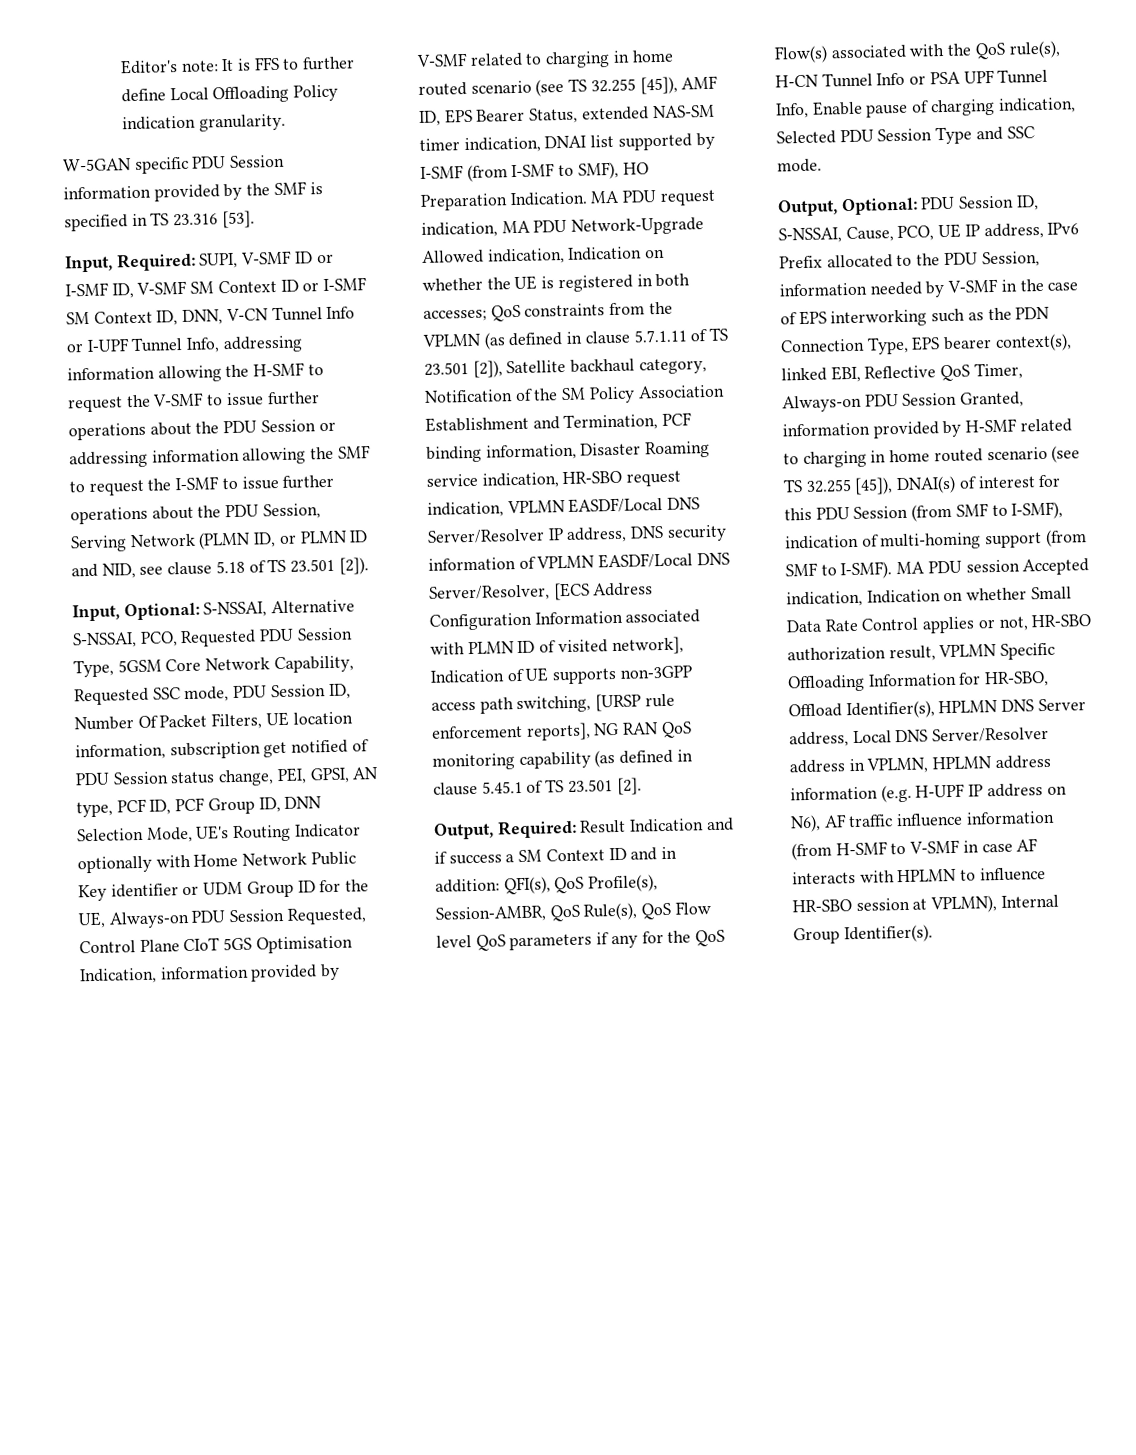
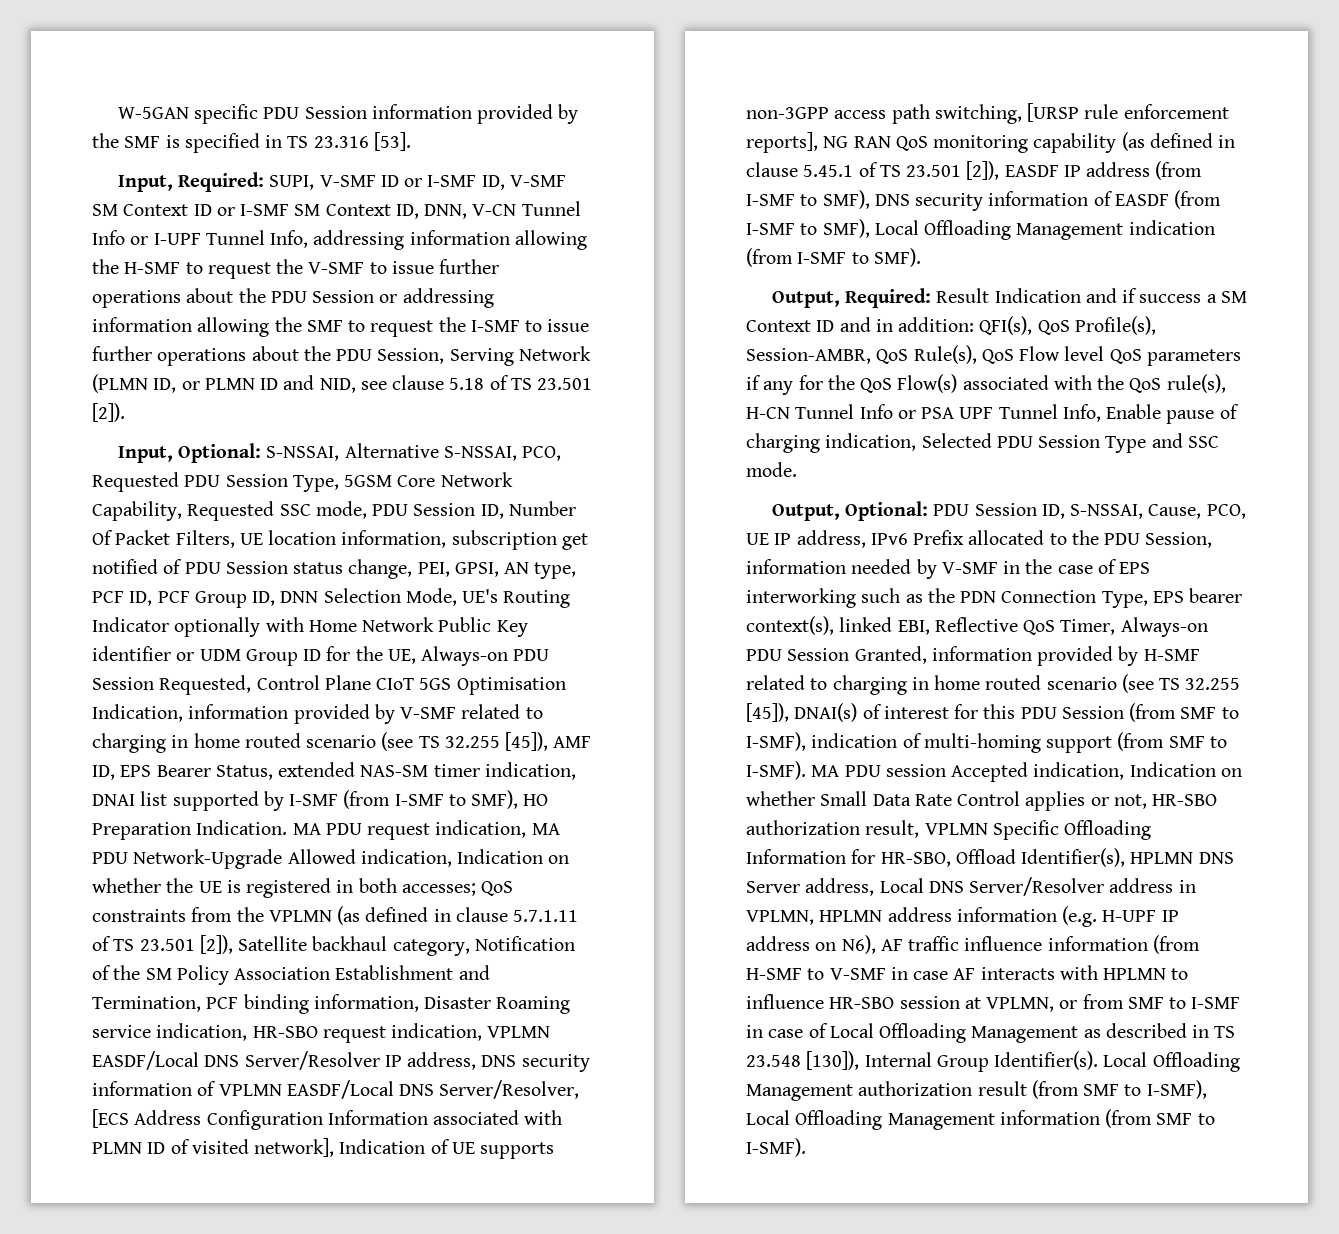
[119,56,356,75] [120,84,338,104] [121,113,286,132] Editor's note: It is FFS to further define Local Offloading Policy indication granularity. // -> (117, 113) none
[616,777,642,796] [2]. -> [966,161,1203,180] [746,190,1222,211] [746,219,1215,240] [746,248,921,267] [2]), EASDF IP address (from I-SMF to SMF), DNS security information of EASDF (from I-SMF to SMF), Local Offloading Management indication (from I-SMF to SMF).
[930,894,1059,914] [793,924,933,945] VPLMN), Internal Group Identifier(s). -> [986,994,1241,1012] [746,1023,1236,1043] [746,1051,1240,1072] [746,1080,1207,1101] [746,1109,1215,1130] [746,1138,806,1157] VPLMN, or from SMF to I-SMF in case of Local Offloading Management as described in TS 23.548 [130]), Internal Group Identifier(s). Local Offloading Management authorization result (from SMF to I-SMF), Local Offloading Management information (from SMF to I-SMF).

